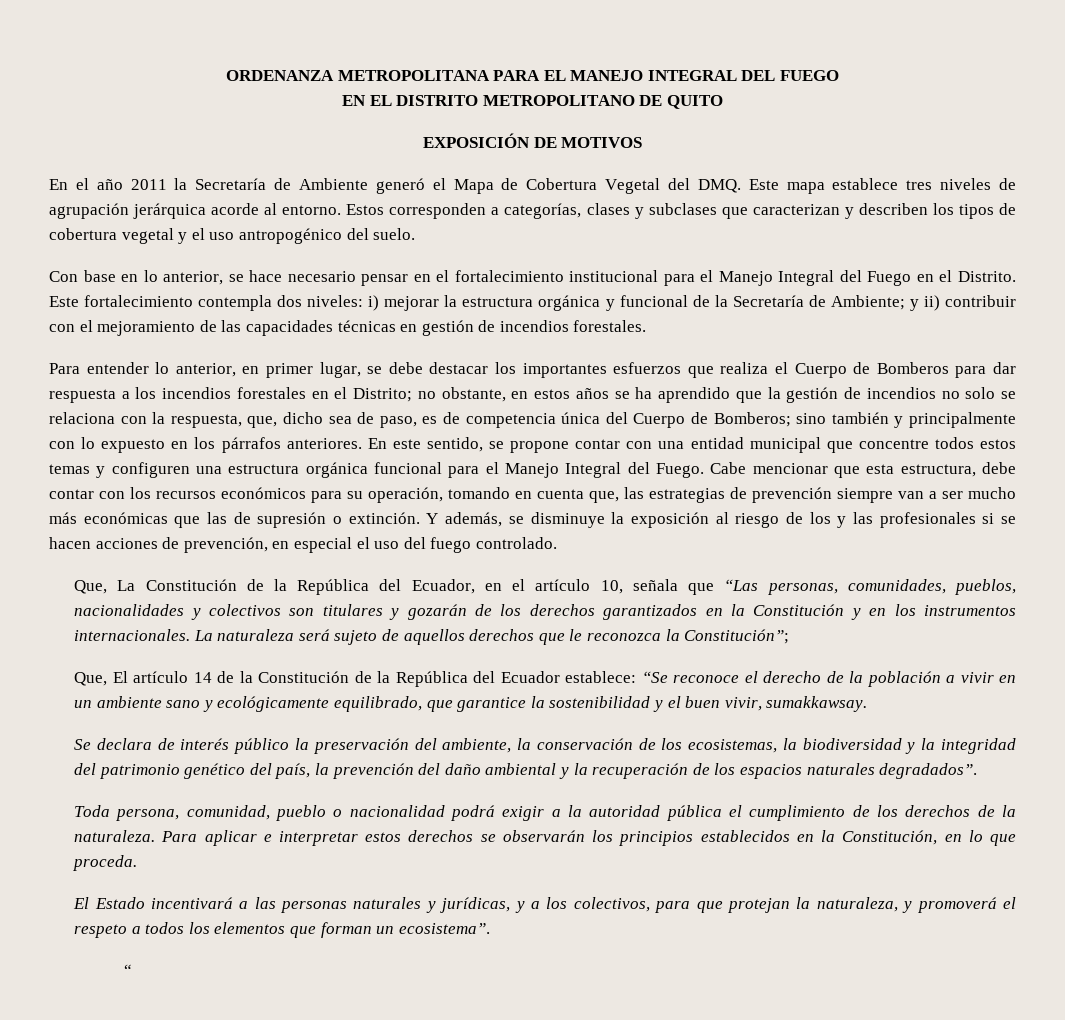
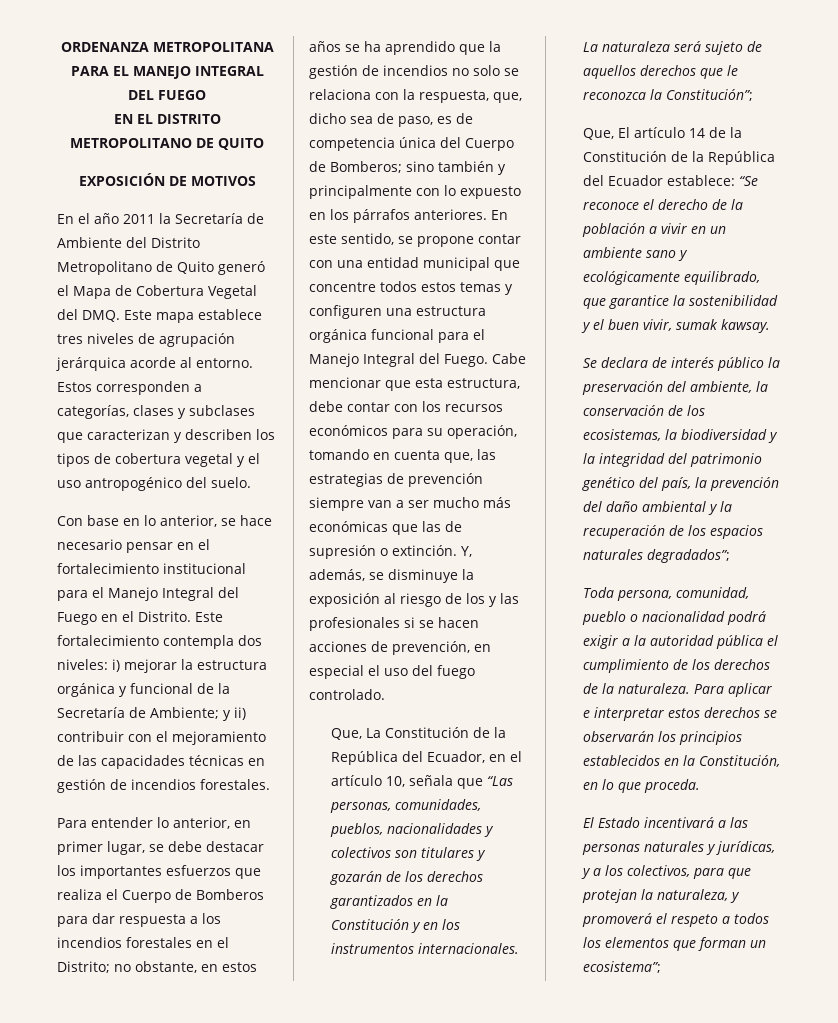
(368, 184) none -> [126,237,200,248] [57,261,214,275] del Distrito Metropolitano de Quito
[426,513,439,524] Y -> [461,546,472,557] Y,
[766,696,868,712] sumakkawsay. -> [675,319,770,333] sumak kawsay.
[879,763,978,779] degradados”. -> [646,549,730,563] degradados”;
[398,923,490,934] [124,964,133,976] ecosistema”. // “ -> [582,961,661,973] ecosistema”;

